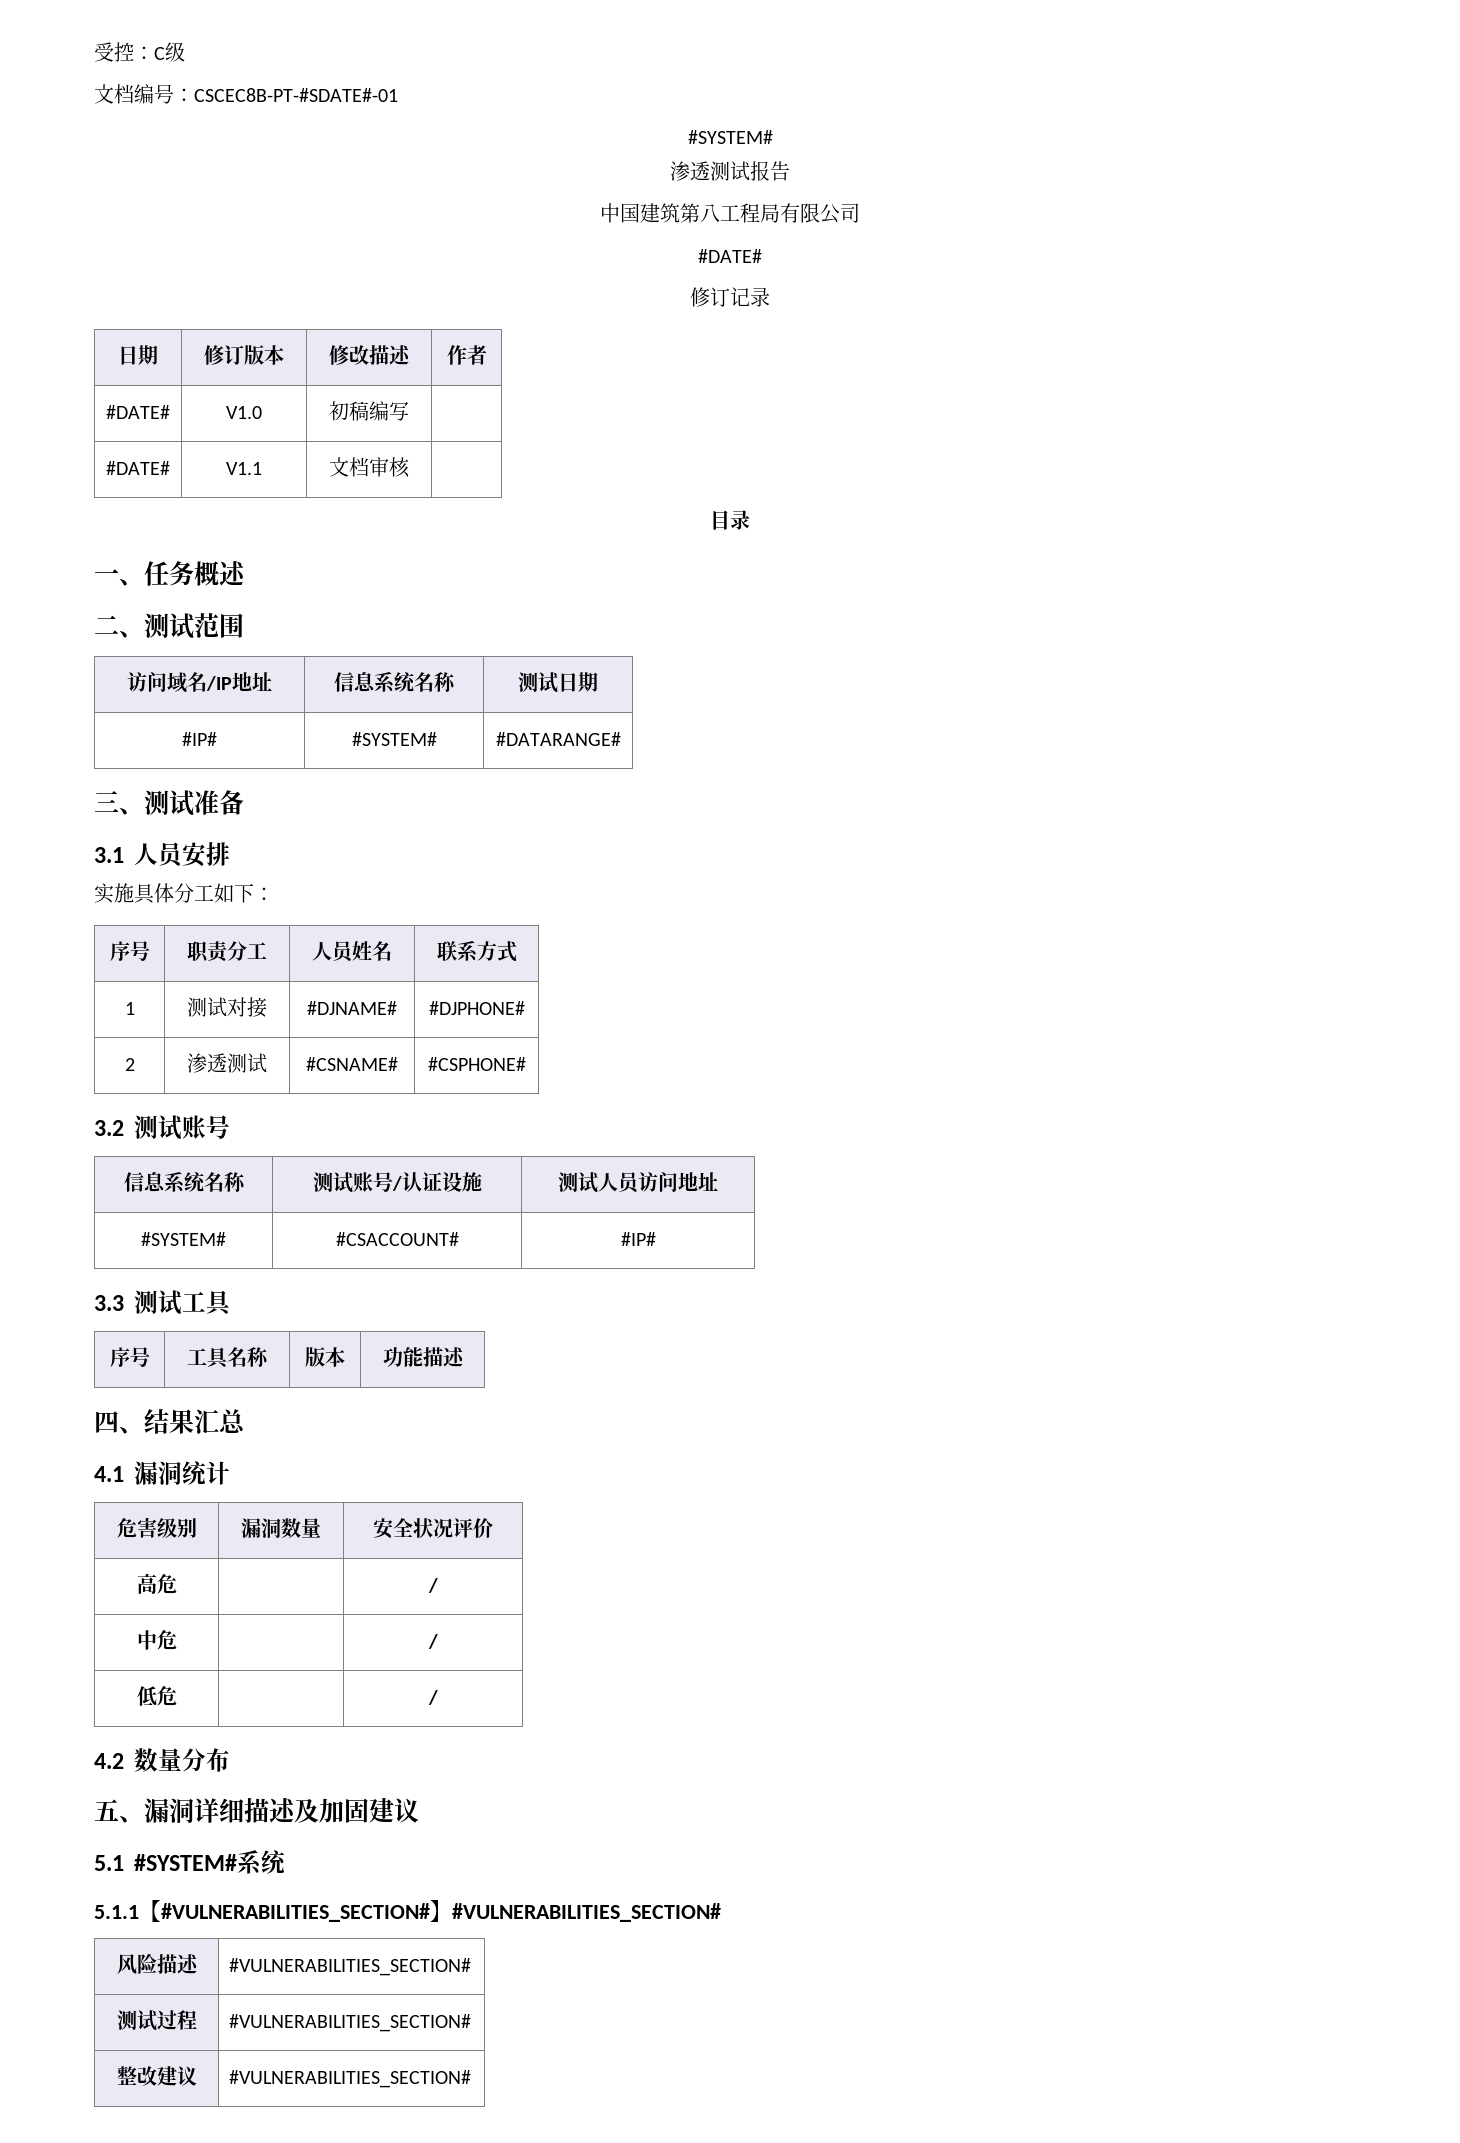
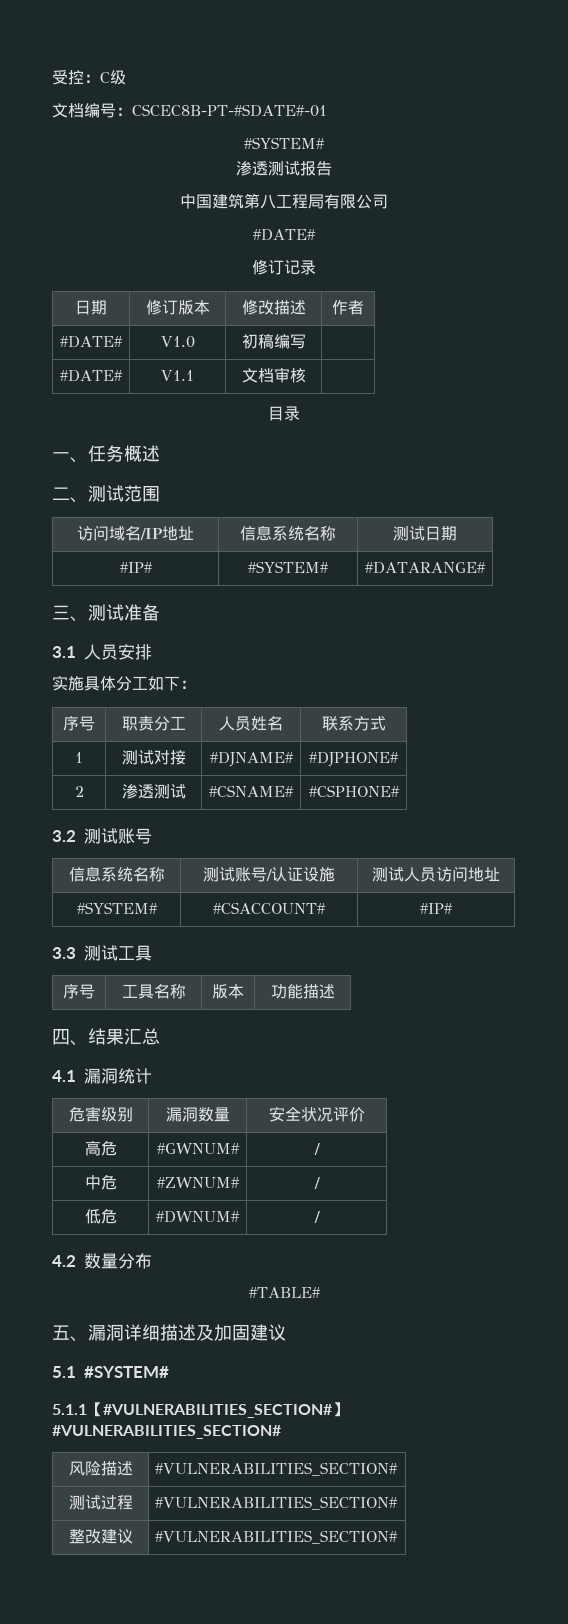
(177, 1584) none -> [156,1143,240,1154] #GWNUM#
(177, 1640) none -> [156,1177,240,1188] #ZWNUM#
(177, 1696) none -> [156,1210,240,1223] #DWNUM#
(230, 1760) none -> [248,1287,321,1298] // #TABLE#
[237,1850,286,1875] 系统 -> (169, 1372) none

